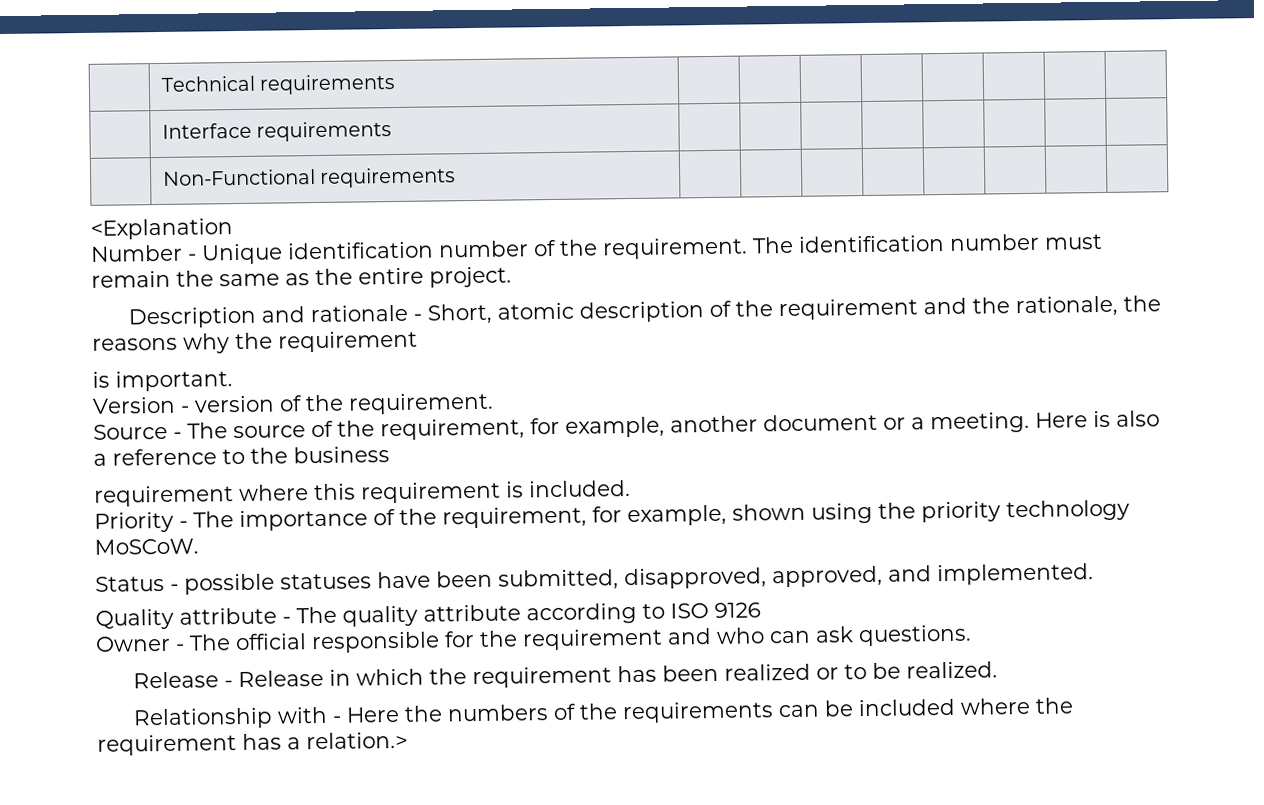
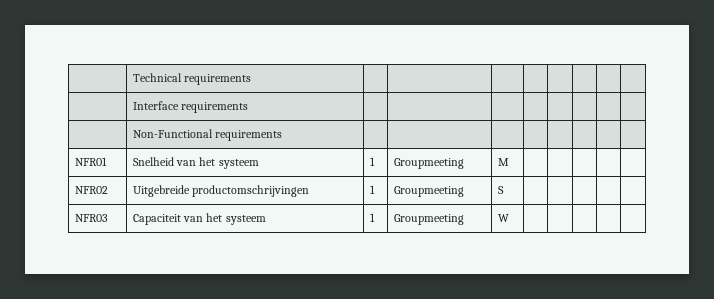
[90,218,233,240] [90,233,1103,265] [91,266,512,288] [127,295,1161,329] [92,330,418,354] [92,370,233,392] [92,392,494,415] [93,410,1160,441] [93,446,390,466] [94,480,631,507] [94,499,1130,533] [94,538,199,555] [95,563,1094,595] [95,602,761,630] [95,624,972,654] [132,661,998,689] [132,697,1073,730] [97,731,408,756] // <Explanation // Number - Unique identification number of the requirement. The identification number must remain the same as the entire project. // Description and rationale - Short, atomic description of the requirement and the rationale, the reasons why the requirement // is important. // Version - version of the requirement. // Source - The source of the requirement, for example, another document or a meeting. Here is also a reference to the business // requirement where this requirement is included. // Priority - The importance of the requirement, for example, shown using the priority technology MoSCoW. // Status - possible statuses have been submitted, disapproved, approved, and implemented. // Quality attribute - The quality attribute according to ISO 9126 // Owner - The official responsible for the requirement and who can ask questions. // Release - Release in which the requirement has been realized or to be realized. // Relationship with - Here the numbers of the requirements can be included where the requirement has a relation.> -> [74,157,107,166] [132,157,259,169] [369,157,375,166] [393,158,464,169] [497,158,509,166] [74,186,108,194] [132,185,310,197] [369,185,375,194] [393,186,464,197] [497,186,504,194] [74,214,108,222] [132,213,266,225] [369,213,375,222] [393,214,464,225] [497,214,509,222] // NFR01 | Snelheid van het systeem | 1 | Groupmeeting | M | | | | | // NFR02 | Uitgebreide productomschrijvingen | 1 | Groupmeeting | S | | | | | // NFR03 | Capaciteit van het systeem | 1 | Groupmeeting | W | | | | |

